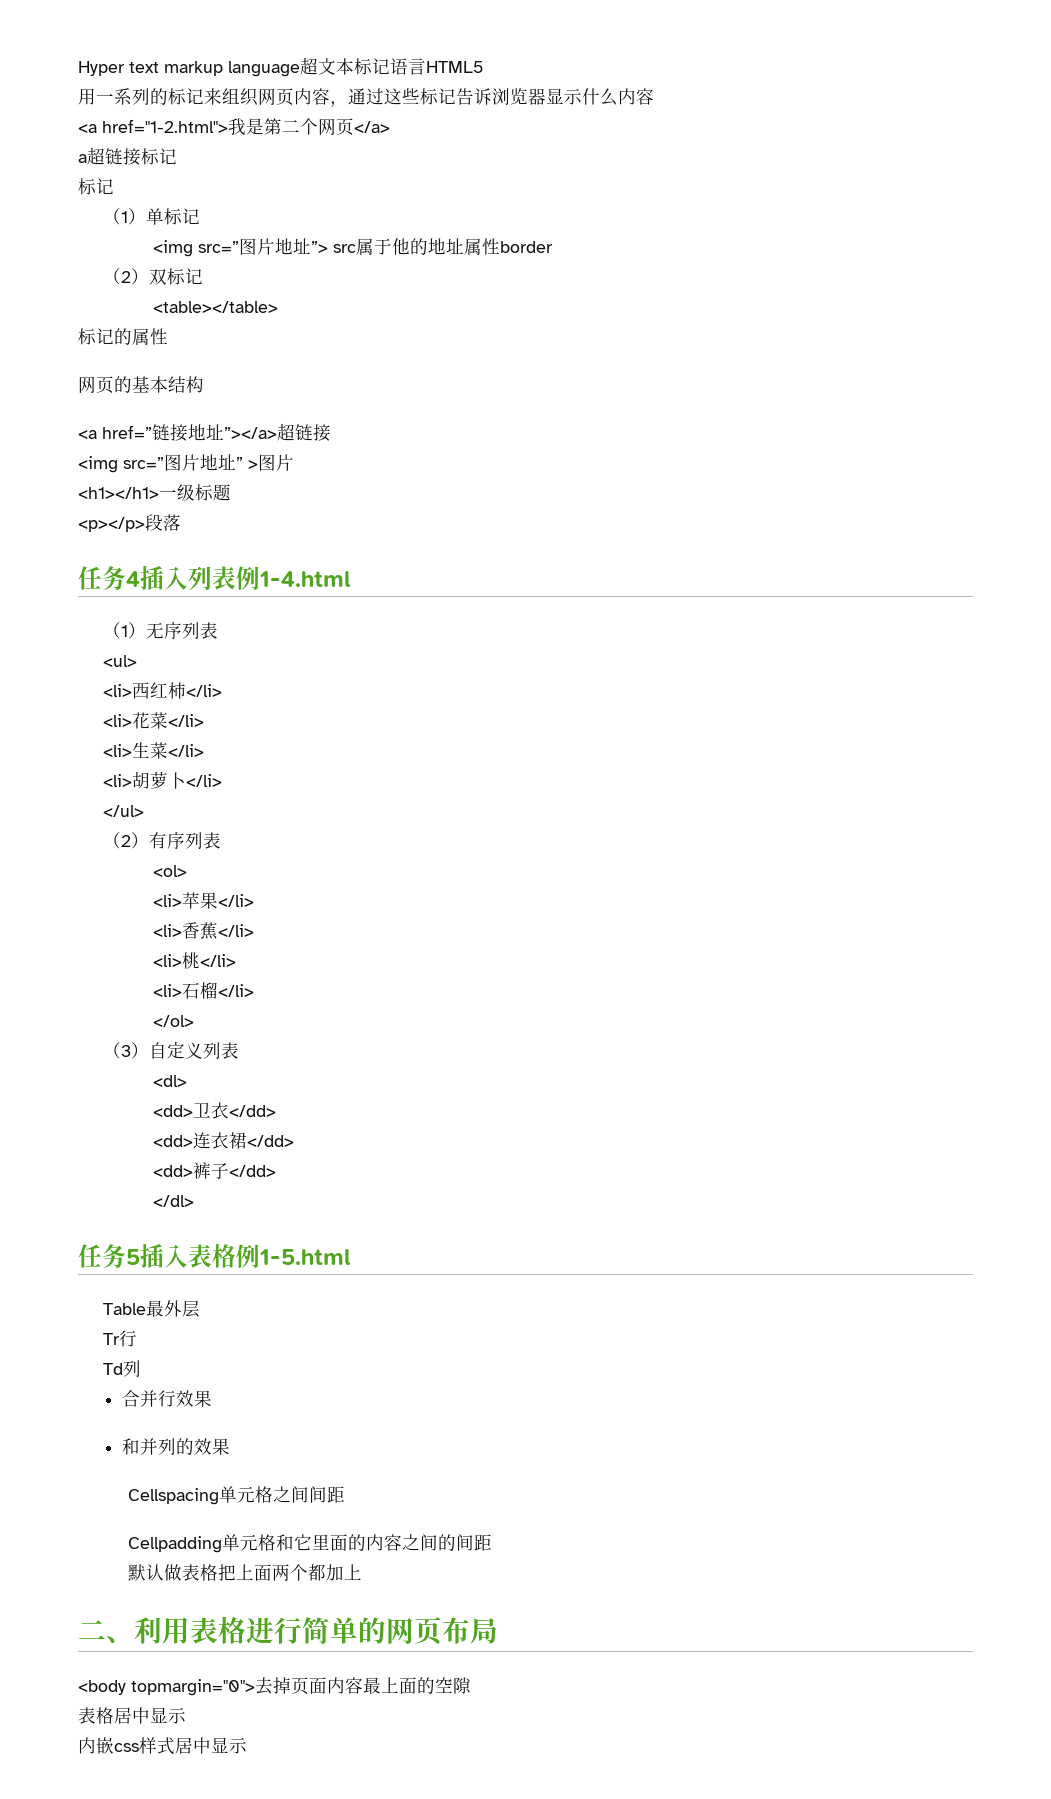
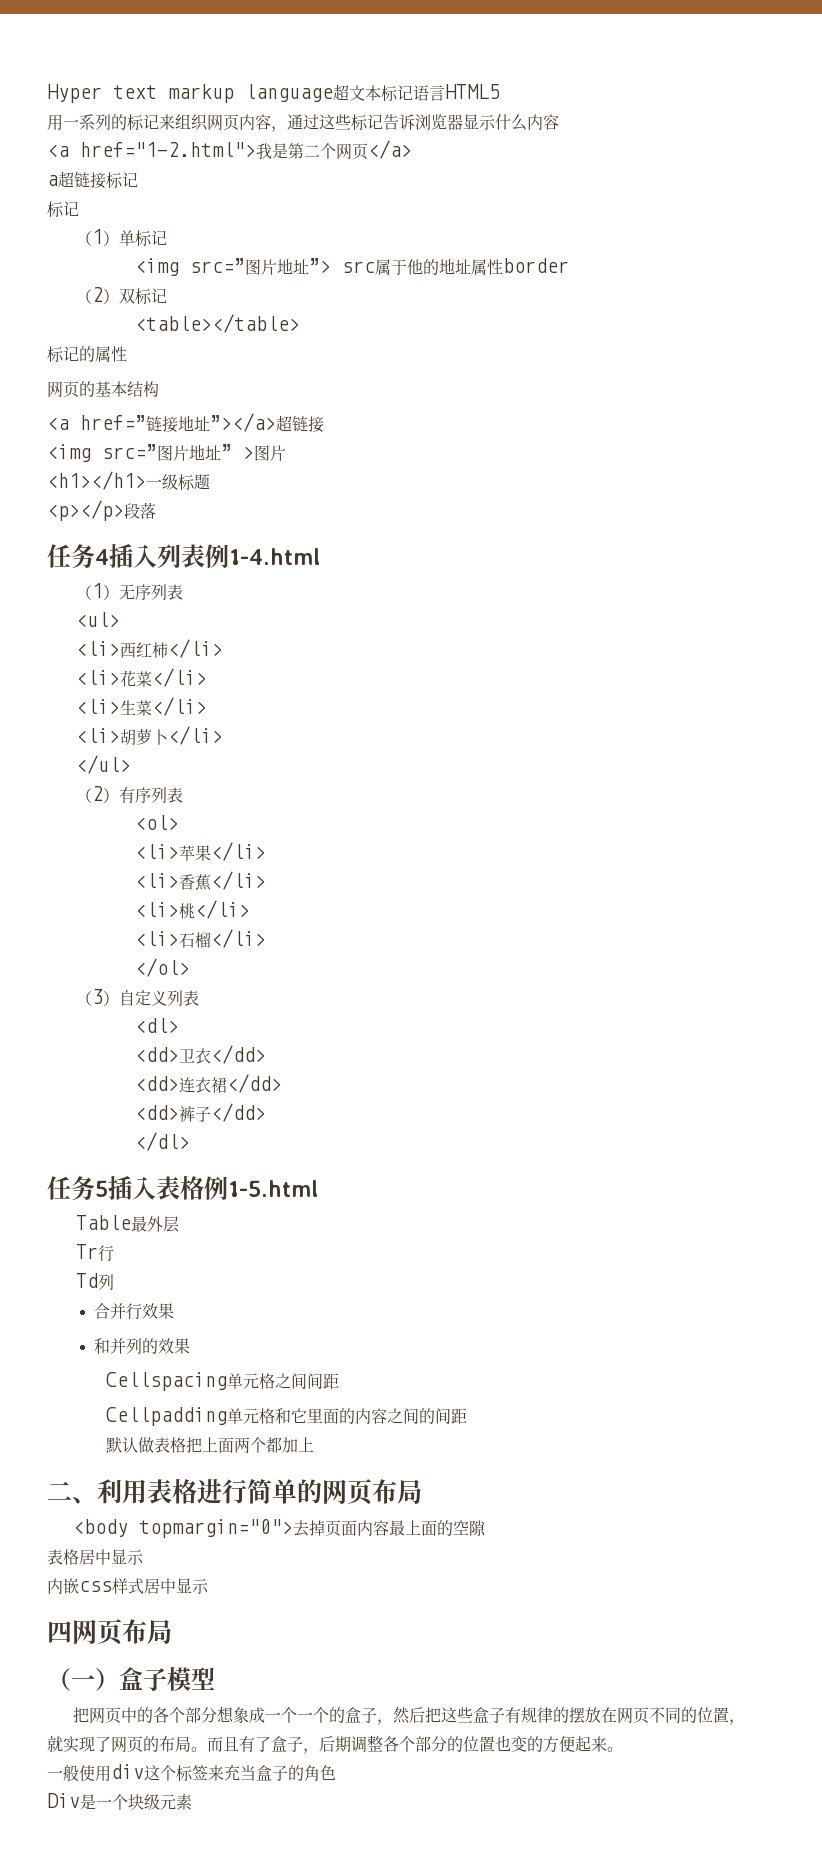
(247, 1745) none -> [47,1619,172,1645] [47,1667,215,1691] [72,1706,745,1725] [47,1735,623,1754] [47,1764,336,1782] [47,1793,192,1810] // 四网页布局 // （一）盒子模型 // 把网页中的各个部分想象成一个一个的盒子，然后把这些盒子有规律的摆放在网页不同的位置，就实现了网页的布局。而且有了盒子，后期调整各个部分的位置也变的方便起来。 // 一般使用div这个标签来充当盒子的角色 // Div是一个块级元素

